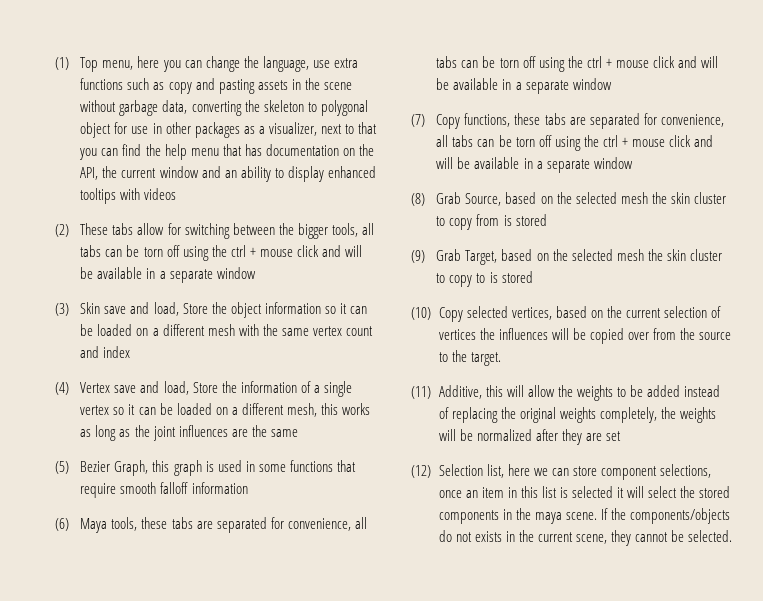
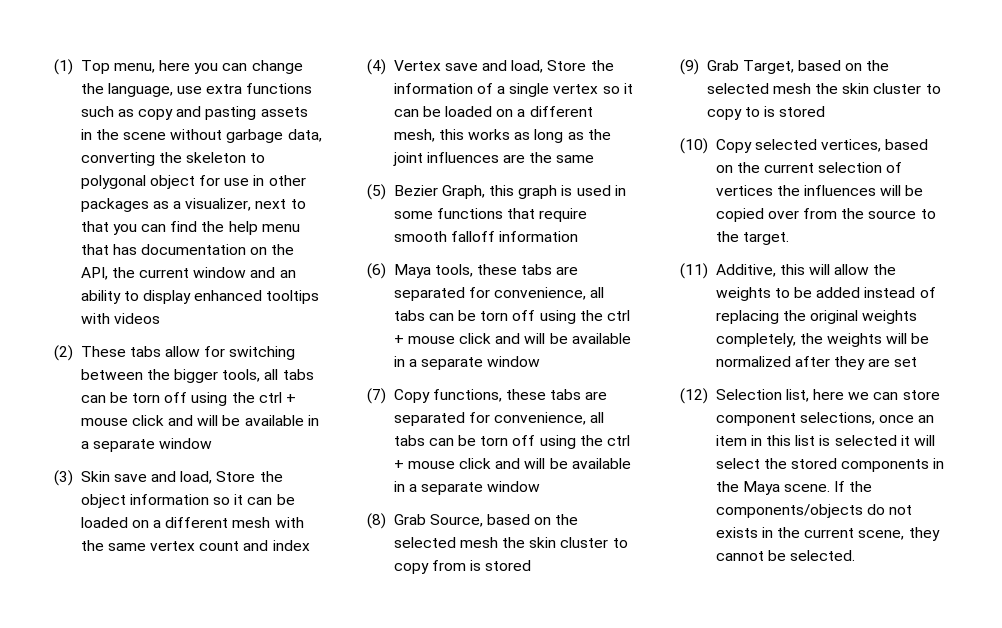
[534,512,562,524] maya -> [742,481,780,495] Maya

